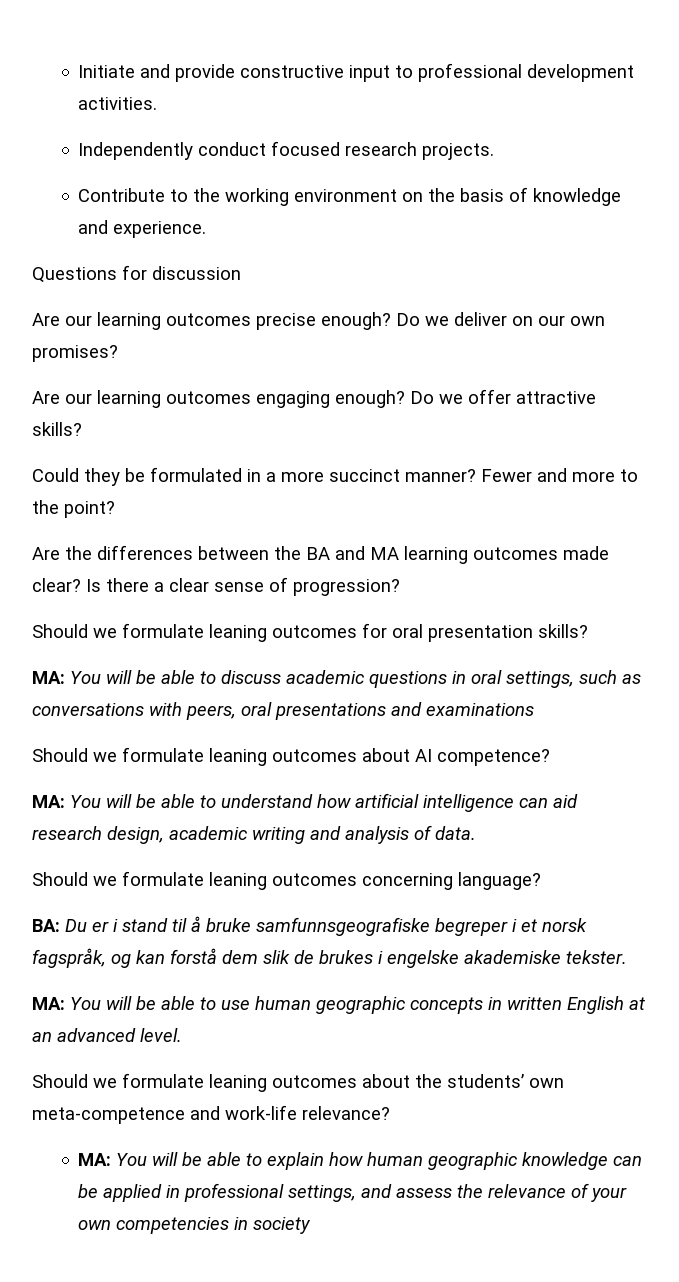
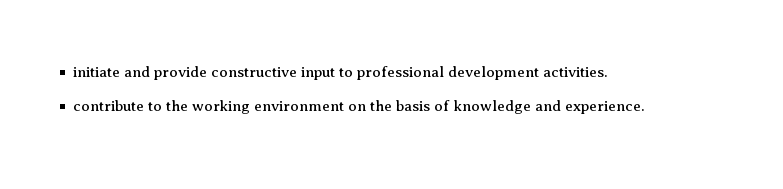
[78,65,136,78] Initiate -> [73,67,121,77] initiate
[78,141,495,160] [78,188,166,202] Independently conduct focused research projects. // Contribute -> [73,100,145,111] contribute
[32,265,241,283] [32,312,605,330] [32,345,118,362] [32,389,596,408] [32,422,82,436] [32,467,638,486] [32,500,115,518] [32,545,609,564] [32,577,400,596] [32,623,588,642] [32,670,641,688] [32,702,534,720] [32,747,550,766] [32,793,578,812] [32,825,476,844] [32,871,541,890] [32,916,587,936] [32,948,627,968] [32,996,645,1014] [32,1028,182,1042] [32,1073,564,1092] [32,1105,390,1124] [78,1152,643,1170] [78,1183,628,1202] [78,1217,312,1234] // Questions for discussion // Are our learning outcomes precise enough? Do we deliver on our own promises? // Are our learning outcomes engaging enough? Do we offer attractive skills? // Could they be formulated in a more succinct manner? Fewer and more to the point? // Are the differences between the BA and MA learning outcomes made clear? Is there a clear sense of progression? // Should we formulate leaning outcomes for oral presentation skills? // MA: You will be able to discuss academic questions in oral settings, such as conversations with peers, oral presentations and examinations // Should we formulate leaning outcomes about AI competence? // MA: You will be able to understand how artificial intelligence can aid research design, academic writing and analysis of data. // Should we formulate leaning outcomes concerning language? // BA: Du er i stand til å bruke samfunnsgeografiske begreper i et norsk fagspråk, og kan forstå dem slik de brukes i engelske akademiske tekster. // MA: You will be able to use human geographic concepts in written English at an advanced level. // Should we formulate leaning outcomes about the students’ own meta-competence and work-life relevance? // MA: You will be able to explain how human geographic knowledge can be applied in professional settings, and assess the relevance of your own competencies in society -> (645, 107) none

